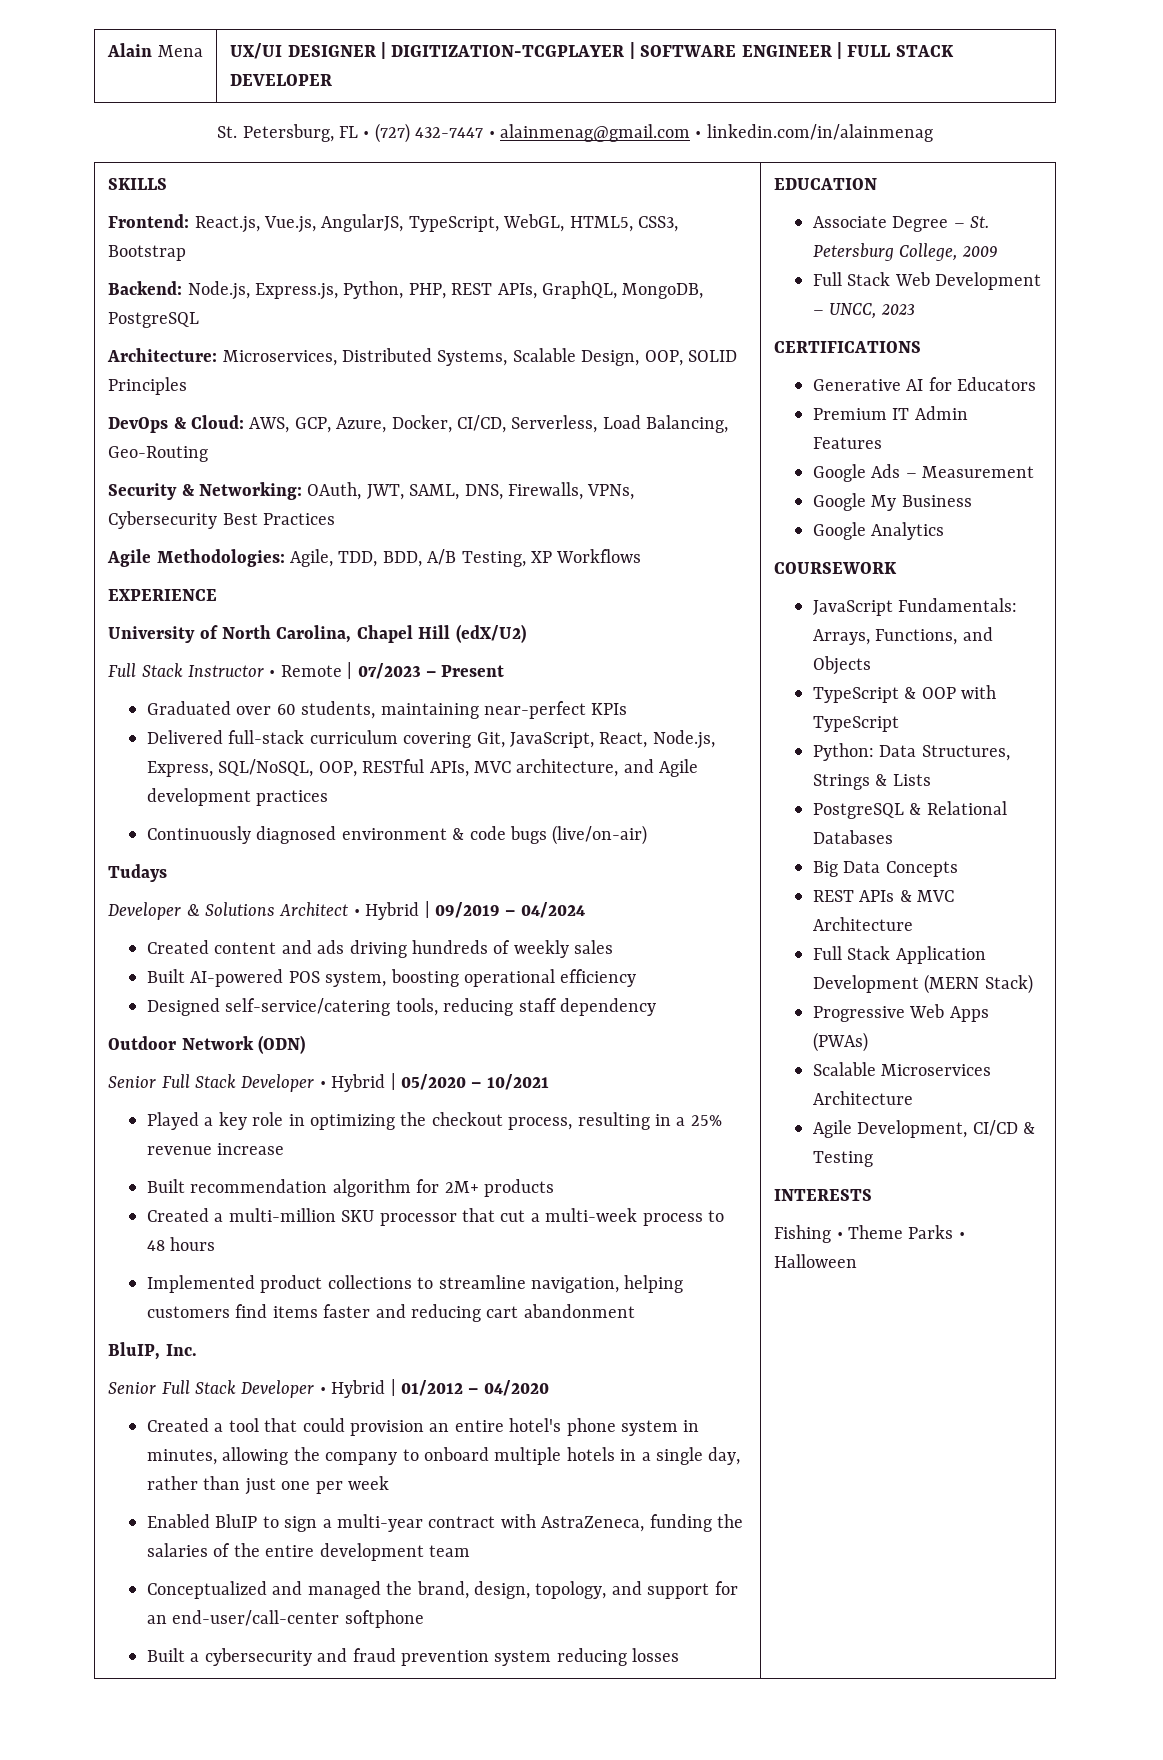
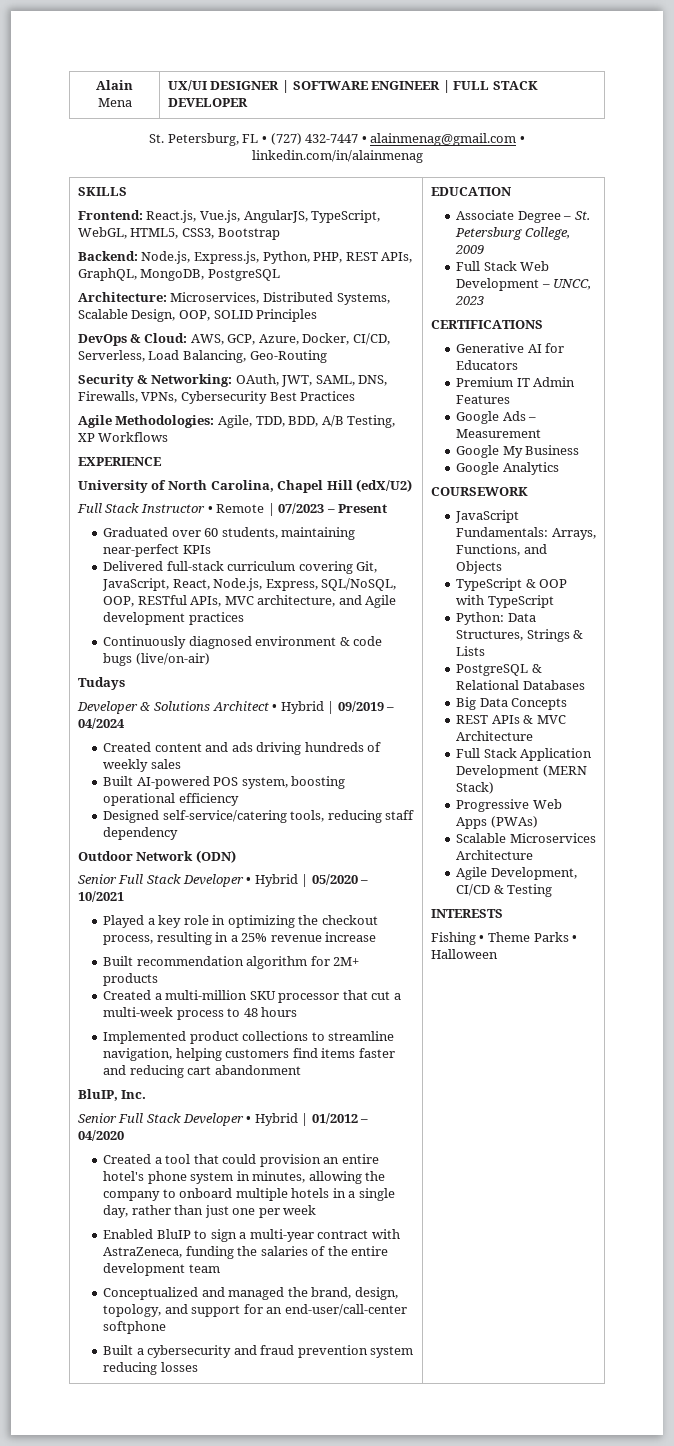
[391,42,635,59] DIGITIZATION-TCGPLAYER | -> (289, 86) none

